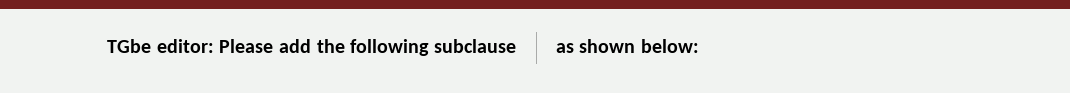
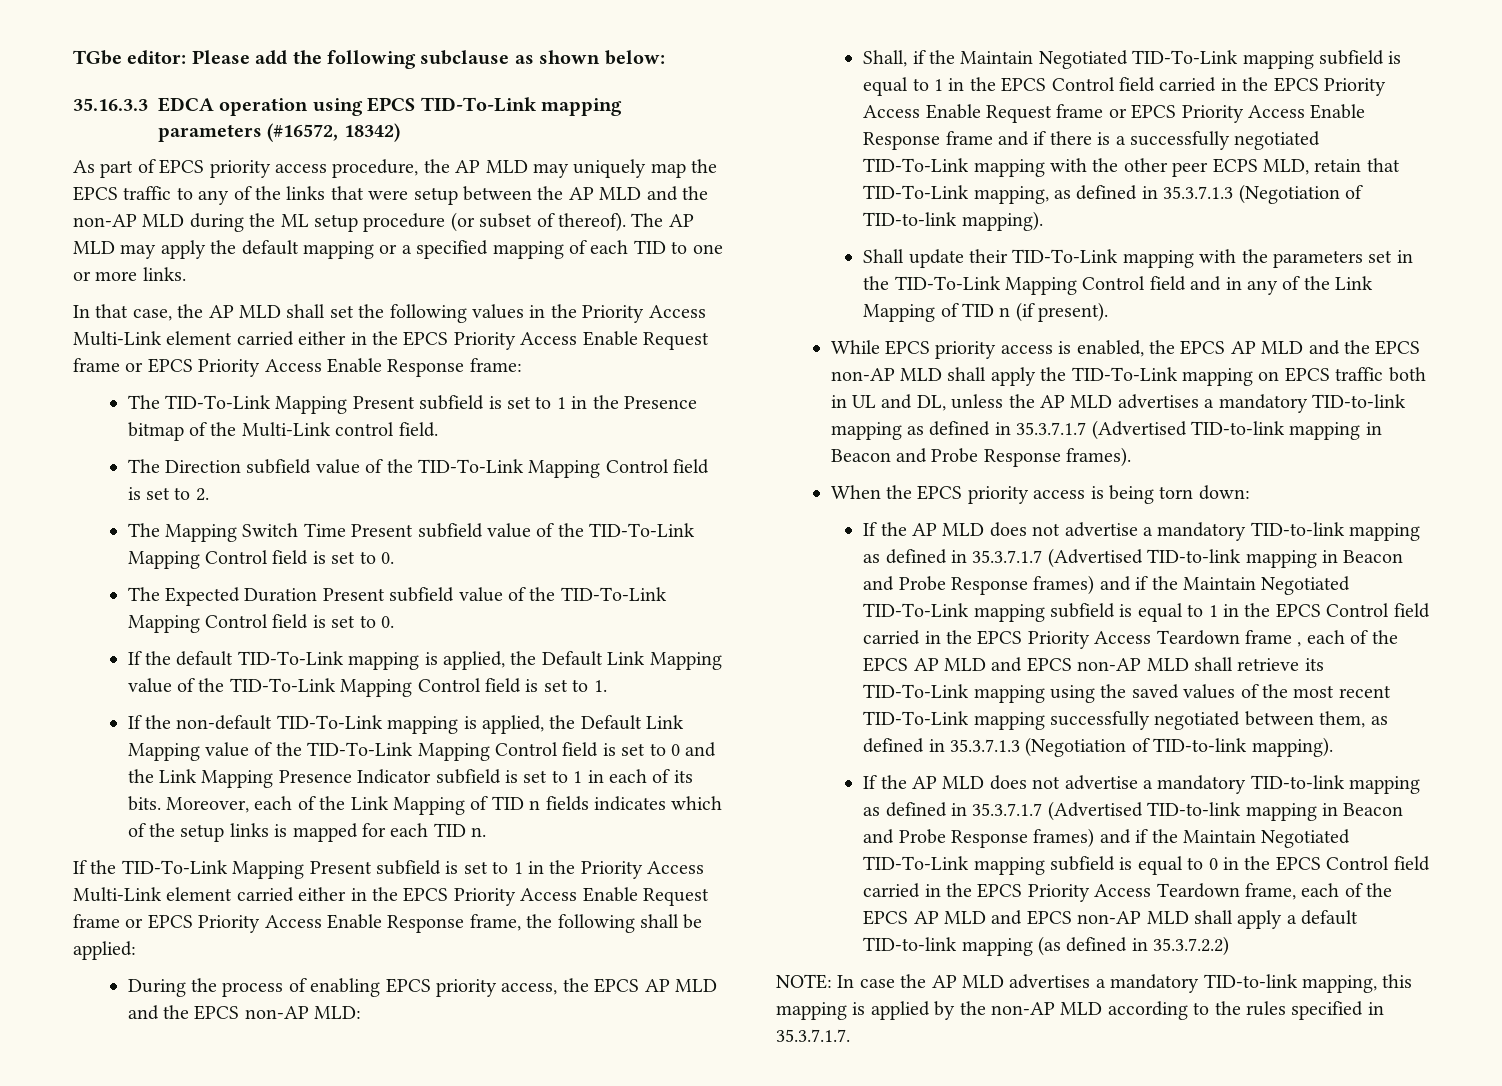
(699, 46) none -> [73,97,622,116] [158,123,400,142] [73,159,718,178] [73,186,708,205] [73,212,694,232] [73,240,723,259] [73,267,186,281] [73,304,706,323] [73,331,709,350] [73,358,522,377] [127,395,697,414] [127,422,438,441] [127,459,710,478] [127,487,209,501] [127,523,696,542] [127,550,394,569] [127,587,667,606] [127,614,394,633] [127,651,722,670] [127,678,607,697] [127,715,685,734] [127,742,717,761] [127,769,693,788] [127,796,723,815] [127,823,487,842] [73,860,705,879] [73,887,709,906] [73,914,703,933] [73,941,136,960] [127,978,717,997] [127,1005,362,1020] [863,50,1402,69] [863,77,1386,96] [863,104,1366,123] [863,131,1321,150] [863,158,1400,177] [863,184,1363,204] [863,211,1043,231] [863,249,1413,268] [863,276,1374,295] [863,302,1109,322] [830,340,1421,359] [830,367,1426,386] [830,394,1406,413] [830,420,1382,440] [830,447,1132,467] [830,485,1250,504] [863,522,1421,541] [863,548,1404,568] [863,575,1351,595] [863,603,1430,622] [863,630,1398,649] [863,657,1324,672] [863,684,1391,703] [863,711,1388,730] [863,737,1333,757] [863,775,1421,794] [863,801,1404,821] [863,828,1351,848] [863,856,1430,875] [863,883,1393,902] [863,910,1359,929] [863,936,1230,956] [776,974,1413,993] [776,1001,1384,1020] [776,1029,850,1042] // 35.16.3.3 EDCA operation using EPCS TID-To-Link mapping parameters (#16572, 18342) // As part of EPCS priority access procedure, the AP MLD may uniquely map the EPCS traffic to any of the links that were setup between the AP MLD and the non-AP MLD during the ML setup procedure (or subset of thereof). The AP MLD may apply the default mapping or a specified mapping of each TID to one or more links. // In that case, the AP MLD shall set the following values in the Priority Access Multi-Link element carried either in the EPCS Priority Access Enable Request frame or EPCS Priority Access Enable Response frame: // The TID-To-Link Mapping Present subfield is set to 1 in the Presence bitmap of the Multi-Link control field. // The Direction subfield value of the TID-To-Link Mapping Control field is set to 2. // The Mapping Switch Time Present subfield value of the TID-To-Link Mapping Control field is set to 0. // The Expected Duration Present subfield value of the TID-To-Link Mapping Control field is set to 0. // If the default TID-To-Link mapping is applied, the Default Link Mapping value of the TID-To-Link Mapping Control field is set to 1. // If the non-default TID-To-Link mapping is applied, the Default Link Mapping value of the TID-To-Link Mapping Control field is set to 0 and the Link Mapping Presence Indicator subfield is set to 1 in each of its bits. Moreover, each of the Link Mapping of TID n fields indicates which of the setup links is mapped for each TID n. // If the TID-To-Link Mapping Present subfield is set to 1 in the Priority Access Multi-Link element carried either in the EPCS Priority Access Enable Request frame or EPCS Priority Access Enable Response frame, the following shall be applied: // During the process of enabling EPCS priority access, the EPCS AP MLD and the EPCS non-AP MLD: // Shall, if the Maintain Negotiated TID-To-Link mapping subfield is equal to 1 in the EPCS Control field carried in the EPCS Priority Access Enable Request frame or EPCS Priority Access Enable Response frame and if there is a successfully negotiated TID-To-Link mapping with the other peer ECPS MLD, retain that TID-To-Link mapping, as defined in 35.3.7.1.3 (Negotiation of TID-to-link mapping). // Shall update their TID-To-Link mapping with the parameters set in the TID-To-Link Mapping Control field and in any of the Link Mapping of TID n (if present). // While EPCS priority access is enabled, the EPCS AP MLD and the EPCS non-AP MLD shall apply the TID-To-Link mapping on EPCS traffic both in UL and DL, unless the AP MLD advertises a mandatory TID-to-link mapping as defined in 35.3.7.1.7 (Advertised TID-to-link mapping in Beacon and Probe Response frames). // When the EPCS priority access is being torn down: // If the AP MLD does not advertise a mandatory TID-to-link mapping as defined in 35.3.7.1.7 (Advertised TID-to-link mapping in Beacon and Probe Response frames) and if the Maintain Negotiated TID-To-Link mapping subfield is equal to 1 in the EPCS Control field carried in the EPCS Priority Access Teardown frame , each of the EPCS AP MLD and EPCS non-AP MLD shall retrieve its TID-To-Link mapping using the saved values of the most recent TID-To-Link mapping successfully negotiated between them, as defined in 35.3.7.1.3 (Negotiation of TID-to-link mapping). // If the AP MLD does not advertise a mandatory TID-to-link mapping as defined in 35.3.7.1.7 (Advertised TID-to-link mapping in Beacon and Probe Response frames) and if the Maintain Negotiated TID-To-Link mapping subfield is equal to 0 in the EPCS Control field carried in the EPCS Priority Access Teardown frame, each of the EPCS AP MLD and EPCS non-AP MLD shall apply a default TID-to-link mapping (as defined in 35.3.7.2.2) // NOTE: In case the AP MLD advertises a mandatory TID-to-link mapping, this mapping is applied by the non-AP MLD according to the rules specified in 35.3.7.1.7.

